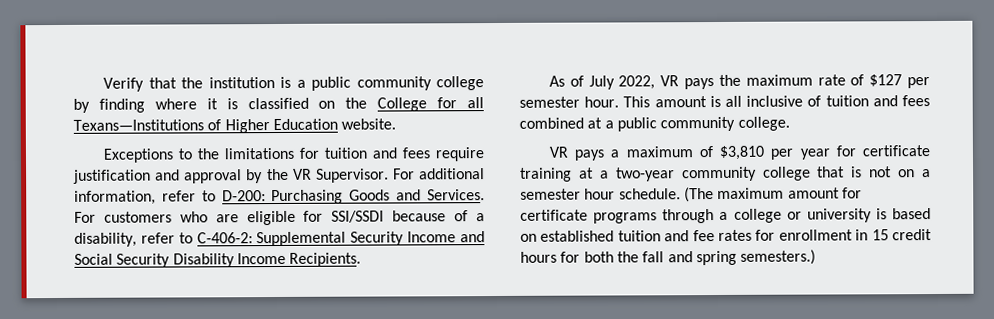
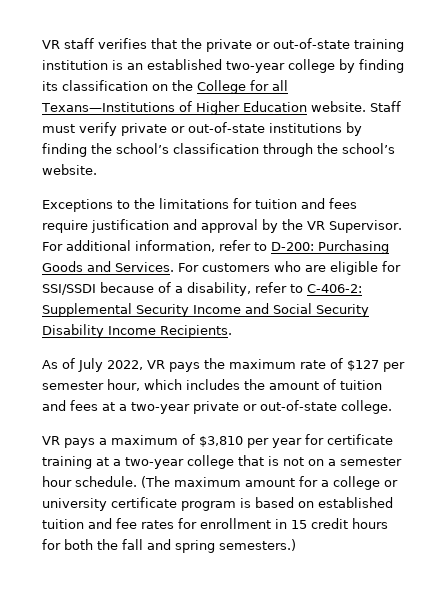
[103,76,484,92] [73,97,309,113] Verify that the institution is a public community college by finding where it is classified -> [42,38,404,52] [42,59,404,73] [42,80,148,91] VR staff verifies that the private or out-of-state training institution is an established two-year college by finding its classification
(397, 124) none -> [369,101,401,112] [42,122,362,136] [42,143,395,157] [42,164,97,175] Staff must verify private or out-of-state institutions by finding the school’s classification through the school’s website.
[584,95,804,108] hour. This amount is all inclusive -> [107,379,319,391] hour, which includes the amount
[519,116,736,132] combined at a public community -> [102,400,337,414] at a two-year private or out-of-state
[681,166,757,182] community -> (184, 463) none
[520,209,715,224] certificate programs through -> (318, 481) none
(872, 215) none -> [111,497,236,511] certificate program

